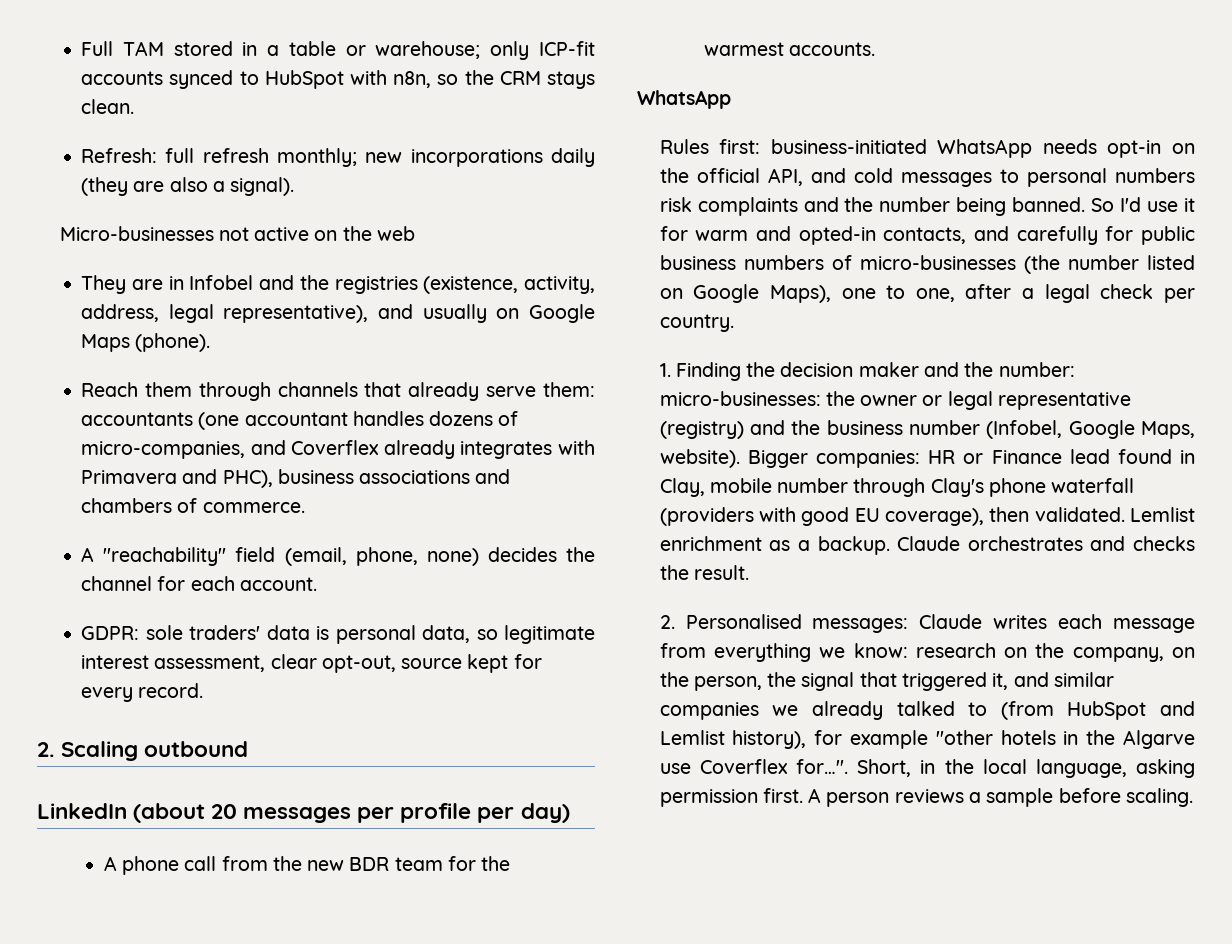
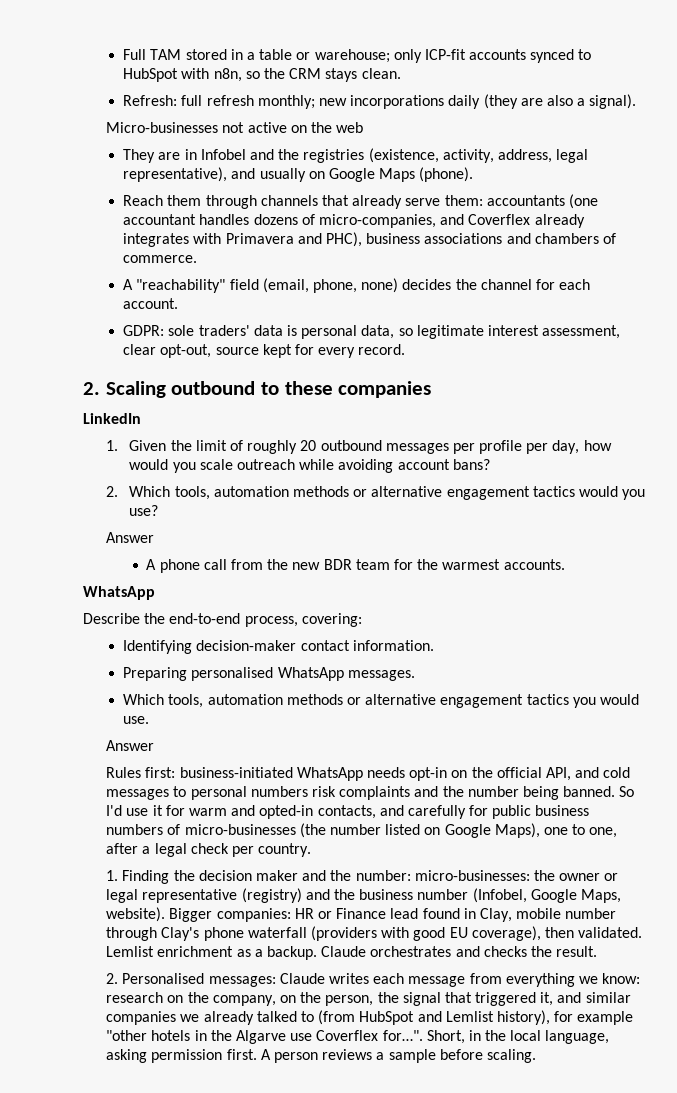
[37,803,570,823] // LinkedIn (about 20 messages per profile per day) -> [261,381,432,398] [83,413,141,424] [106,440,612,454] [129,459,490,473] [106,486,646,500] [129,505,159,516] [106,532,155,543] to these companies // LinkedIn // 1. Given the limit of roughly 20 outbound messages per profile per day, how would you scale outreach while avoiding account bans? // 2. Which tools, automation methods or alternative engagement tactics would you use? // Answer
(731, 99) none -> [83,613,362,627] [123,640,434,654] [123,667,415,681] [123,694,639,708] [123,716,150,724] [106,740,155,751] // Describe the end-to-end process, covering: // Identifying decision-maker contact information. // Preparing personalised WhatsApp messages. // Which tools, automation methods or alternative engagement tactics you would use. // Answer

